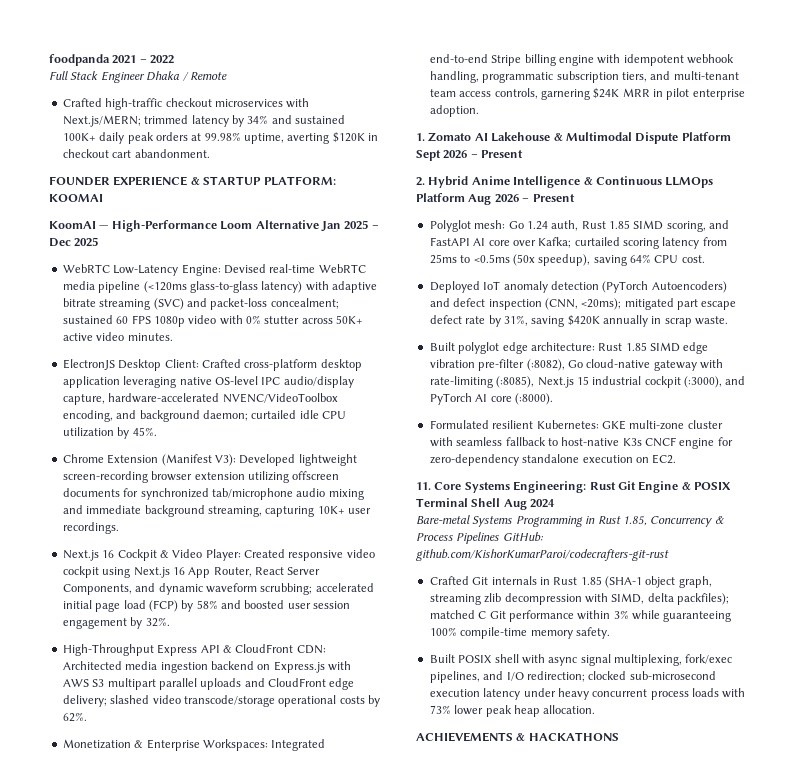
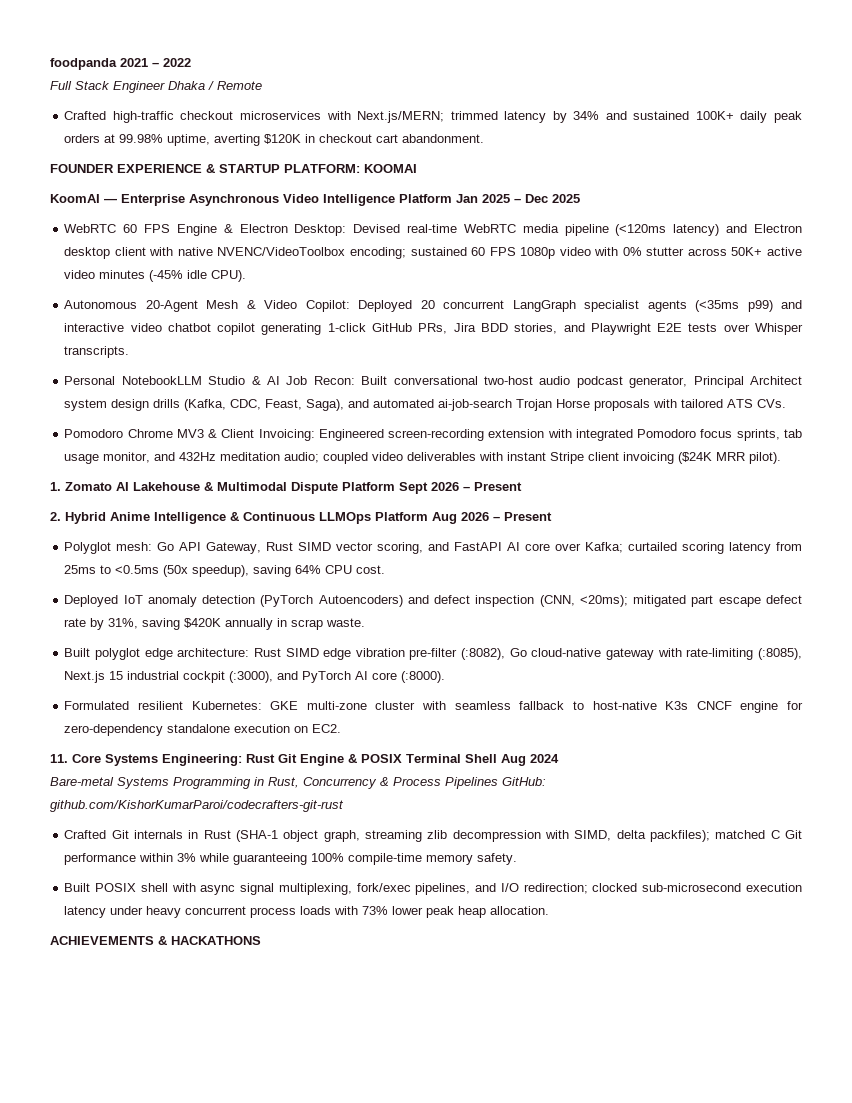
[111,220,319,232] High-Performance Loom Alternative -> [121,194,452,206] Enterprise Asynchronous Video Intelligence Platform
[113,264,221,276] Low-Latency Engine: -> [123,224,347,236] 60 FPS Engine & Electron Desktop:
[189,281,377,293] [62,298,339,310] glass-to-glass latency) with adaptive bitrate streaming (SVC) and packet-loss concealment; -> [673,224,803,236] [64,247,407,259] latency) and Electron desktop client with native NVENC/VideoToolbox encoding;
[127,333,173,341] [62,359,362,371] [62,376,354,388] [62,393,338,405] [62,410,346,422] [62,427,157,439] [62,454,357,466] [62,471,340,483] [62,488,364,500] [62,505,371,517] [62,522,119,534] [62,549,375,561] [62,566,321,578] [62,583,374,595] [62,600,351,612] [62,617,170,629] [62,644,326,656] [62,661,351,673] [62,678,355,690] [62,695,380,707] [62,712,87,722] [62,739,326,751] [429,54,734,66] [429,71,739,83] [429,88,745,100] [429,105,479,117] minutes. // ElectronJS Desktop Client: Crafted cross-platform desktop application leveraging native OS-level IPC audio/display capture, hardware-accelerated NVENC/VideoToolbox encoding, and background daemon; curtailed idle CPU utilization by 45%. // Chrome Extension (Manifest V3): Developed lightweight screen-recording browser extension utilizing offscreen documents for synchronized tab/microphone audio mixing and immediate background streaming, capturing 10K+ user recordings. // Next.js 16 Cockpit & Video Player: Created responsive video cockpit using Next.js 16 App Router, React Server Components, and dynamic waveform scrubbing; accelerated initial page load (FCP) by 58% and boosted user session engagement by 32%. // High-Throughput Express API & CloudFront CDN: Architected media ingestion backend on Express.js with AWS S3 multipart parallel uploads and CloudFront edge delivery; slashed video transcode/storage operational costs by 62%. // Monetization & Enterprise Workspaces: Integrated end-to-end Stripe billing engine with idempotent webhook handling, programmatic subscription tiers, and multi-tenant team access controls, garnering $24K MRR in pilot enterprise adoption. -> [99,270,247,282] [64,300,802,312] [64,323,804,335] [64,346,130,358] [64,376,802,388] [64,399,787,411] [64,429,803,441] [64,452,782,464] minutes (-45% idle CPU). // Autonomous 20-Agent Mesh & Video Copilot: Deployed 20 concurrent LangGraph specialist agents (<35ms p99) and interactive video chatbot copilot generating 1-click GitHub PRs, Jira BDD stories, and Playwright E2E tests over Whisper transcripts. // Personal NotebookLLM Studio & AI Job Recon: Built conversational two-host audio podcast generator, Principal Architect system design drills (Kafka, CDC, Feast, Saga), and automated ai-job-search Trojan Horse proposals with tailored ATS CVs. // Pomodoro Chrome MV3 & Client Invoicing: Engineered screen-recording extension with integrated Pomodoro focus sprints, tab usage monitor, and 432Hz meditation audio; coupled video deliverables with instant Stripe client invoicing ($24K MRR pilot).
[526,220,664,231] 1.24 auth, Rust 1.85 SIMD -> [179,542,374,554] API Gateway, Rust SIMD vector
[625,342,647,351] 1.85 -> (281, 652) none
[597,516,647,526] Rust 1.85, -> [268,777,299,788] Rust,
[580,576,602,585] 1.85 -> (231, 834) none

